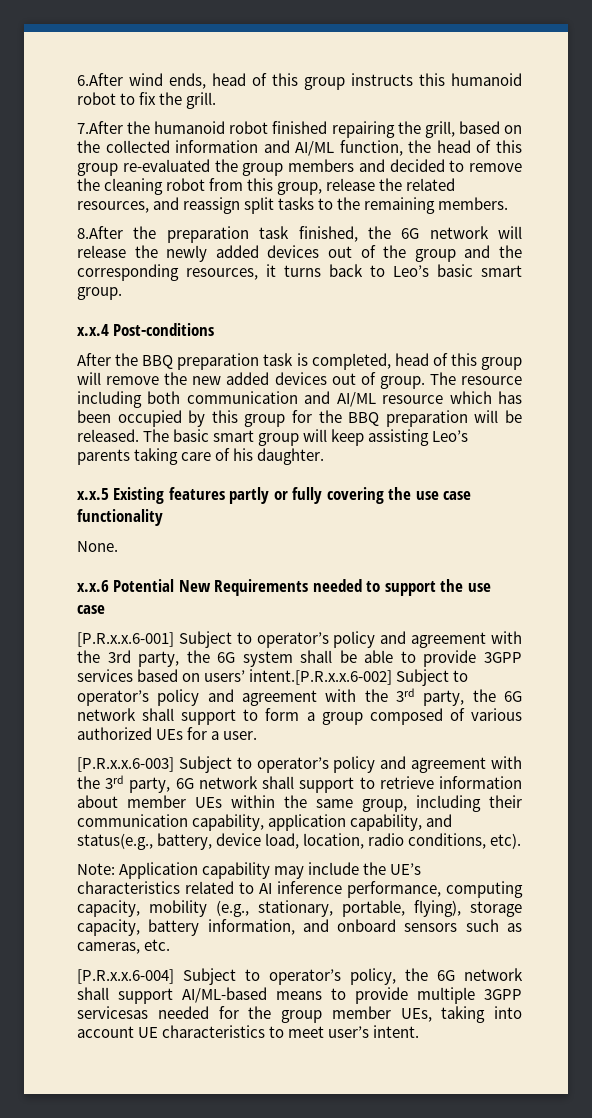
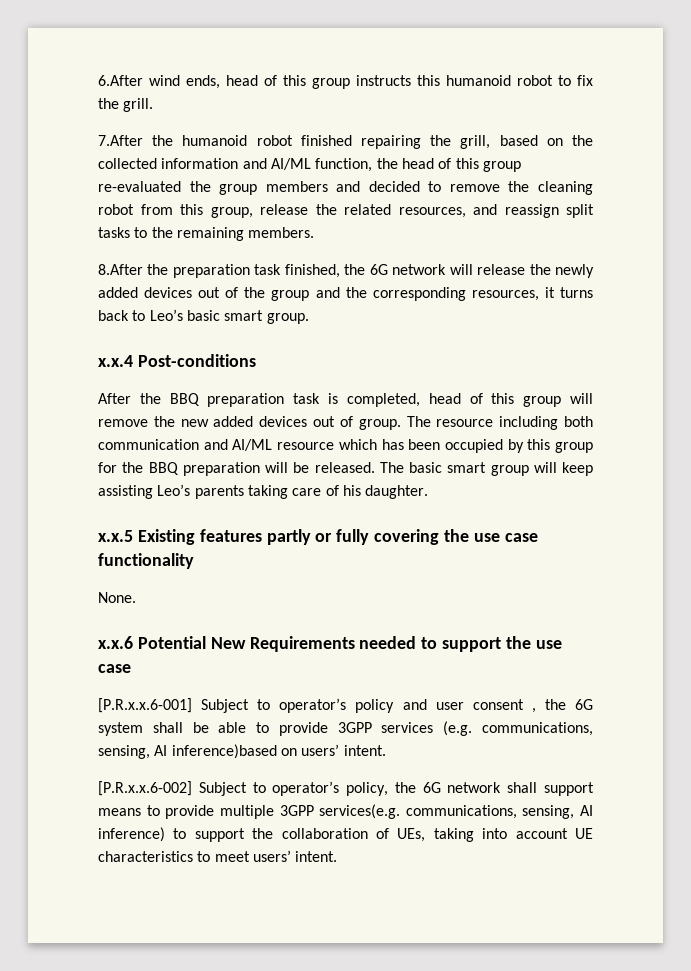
[411,631,523,648] [77,650,180,667] agreement with the 3rd party, -> [435,699,536,713] user consent ,
[137,669,469,686] [77,688,522,706] [77,708,522,725] [77,727,258,740] [77,756,523,773] [77,775,522,793] [77,795,522,812] [77,814,453,831] [77,833,522,850] [77,862,422,879] [77,881,523,898] [77,900,522,917] [77,919,522,936] [77,939,171,954] [77,969,174,984] based on users’ intent.[P.R.x.x.6-002] Subject to operator’s policy and agreement with the 3rd party, the 6G network shall support to form a group composed of various authorized UEs for a user. // [P.R.x.x.6-003] Subject to operator’s policy and agreement with the 3rd party, 6G network shall support to retrieve information about member UEs within the same group, including their communication capability, application capability, and status(e.g., battery, device load, location, radio conditions, etc). // Note: Application capability may include the UE’s characteristics related to AI inference performance, computing capacity, mobility (e.g., stationary, portable, flying), storage capacity, battery information, and onboard sensors such as cameras, etc. // [P.R.x.x.6-004] -> [443,721,593,736] [98,744,386,759] [98,781,192,796] (e.g. communications, sensing, AI inference)based on users’ intent. // [P.R.x.x.6-002]
[182,987,267,1003] AI/ML-based -> (594, 789) none
[77,1006,391,1023] servicesas needed for the group member -> [319,804,593,819] [98,827,389,842] services(e.g. communications, sensing, AI inference) to support the collaboration of
[328,1026,370,1038] user’s -> [252,850,291,862] users’

